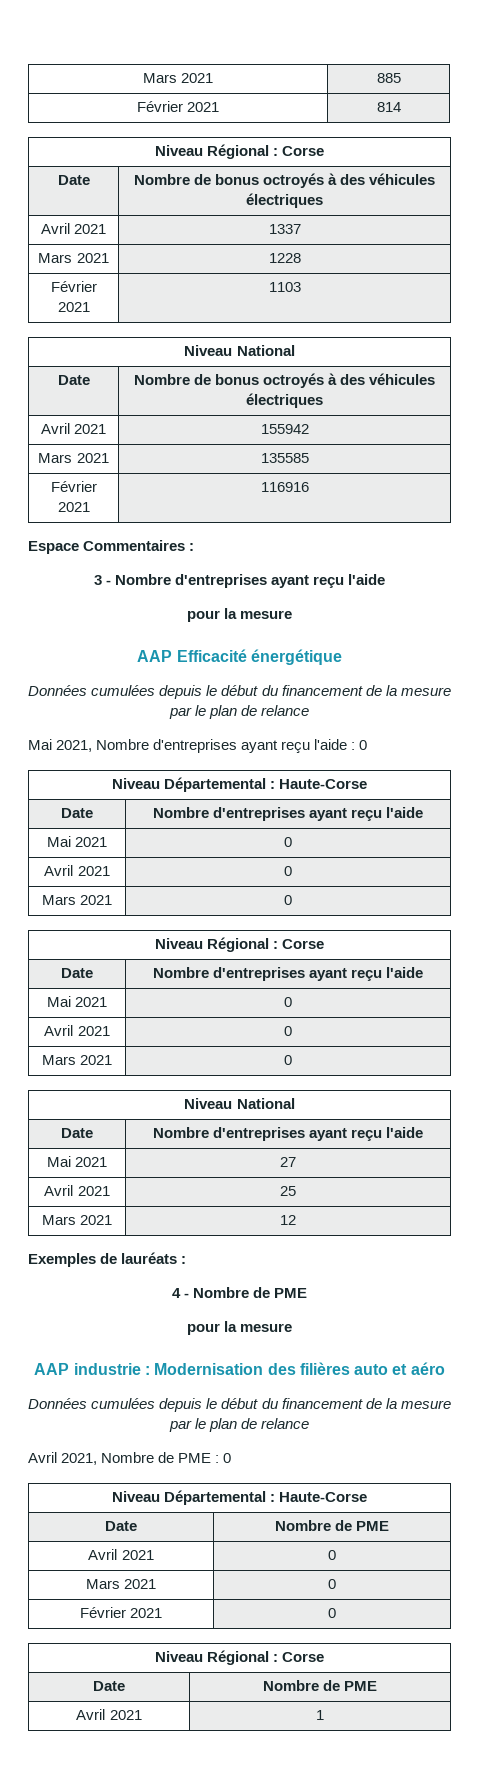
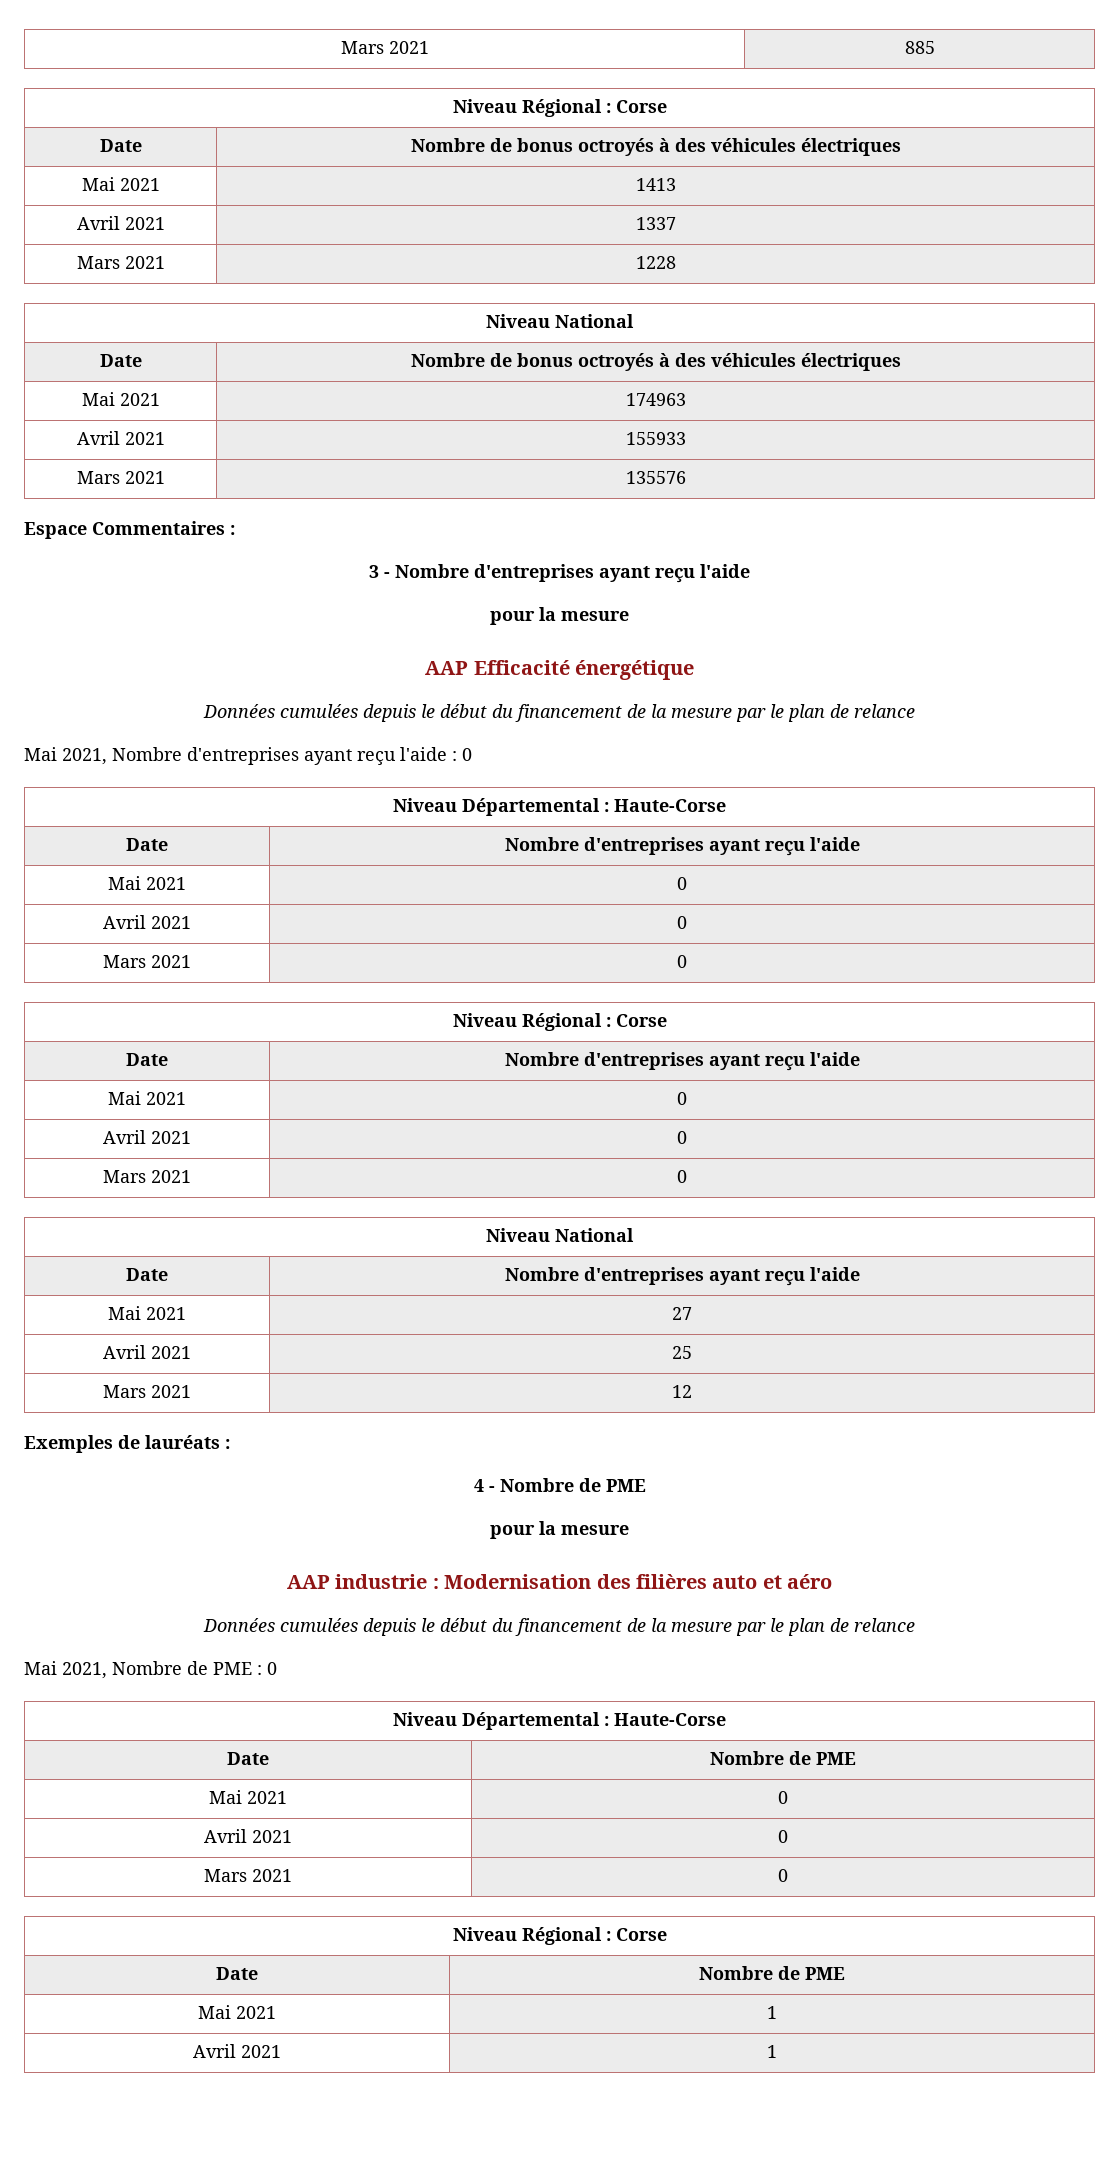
[136,101,220,112] [376,102,401,112] // Février 2021 | 814 -> (935, 47) none
(323, 200) none -> [81,177,160,191] [635,178,676,191] // Mai 2021 | 1413
[50,281,97,292] [57,302,90,312] [268,282,301,292] // Février 2021 | 1103 -> (676, 262) none
[40,423,107,434] [260,424,309,434] [38,453,109,463] [260,453,309,463] [50,481,97,492] [57,502,90,512] [260,482,309,492] // Avril 2021 | 155942 // Mars 2021 | 135585 // Février 2021 | 116916 -> [81,392,160,406] [625,393,686,406] [76,431,165,445] [625,432,686,445] [76,471,165,484] [625,471,686,484] // Mai 2021 | 174963 // Avril 2021 | 155933 // Mars 2021 | 135576
[28,1452,57,1463] Avril -> [24,1661,57,1675] Mai
[88,1549,154,1560] [328,1550,336,1560] [85,1579,157,1589] [328,1579,336,1589] [79,1607,163,1618] [328,1608,336,1618] // Avril 2021 | 0 // Mars 2021 | 0 // Février 2021 | 0 -> [209,1790,287,1804] [778,1791,788,1804] [204,1829,292,1843] [778,1830,788,1843] [204,1869,292,1882] [778,1869,788,1882] // Mai 2021 | 0 // Avril 2021 | 0 // Mars 2021 | 0
(378, 1686) none -> [198,2005,276,2019] [767,2006,777,2019] // Mai 2021 | 1

